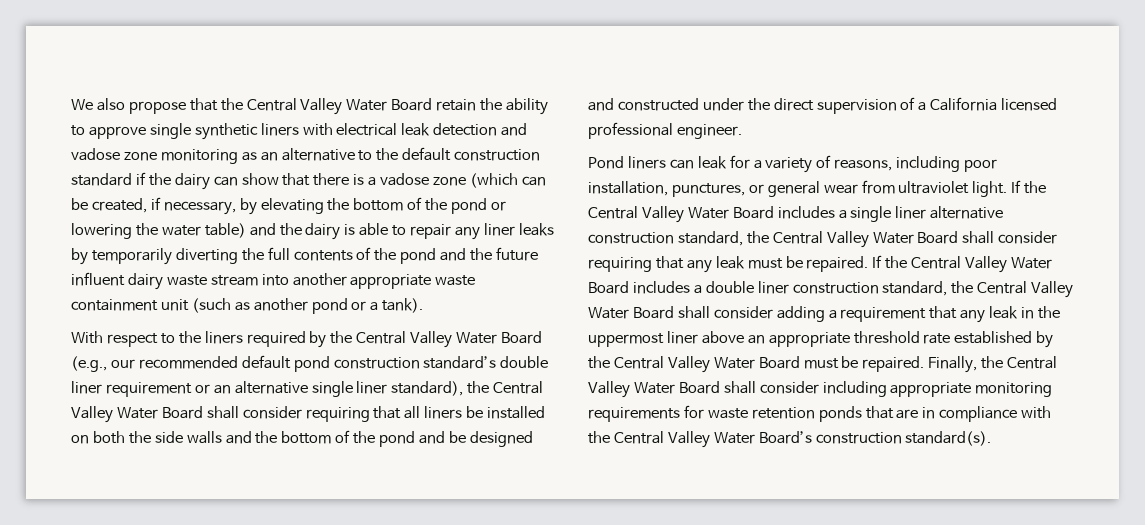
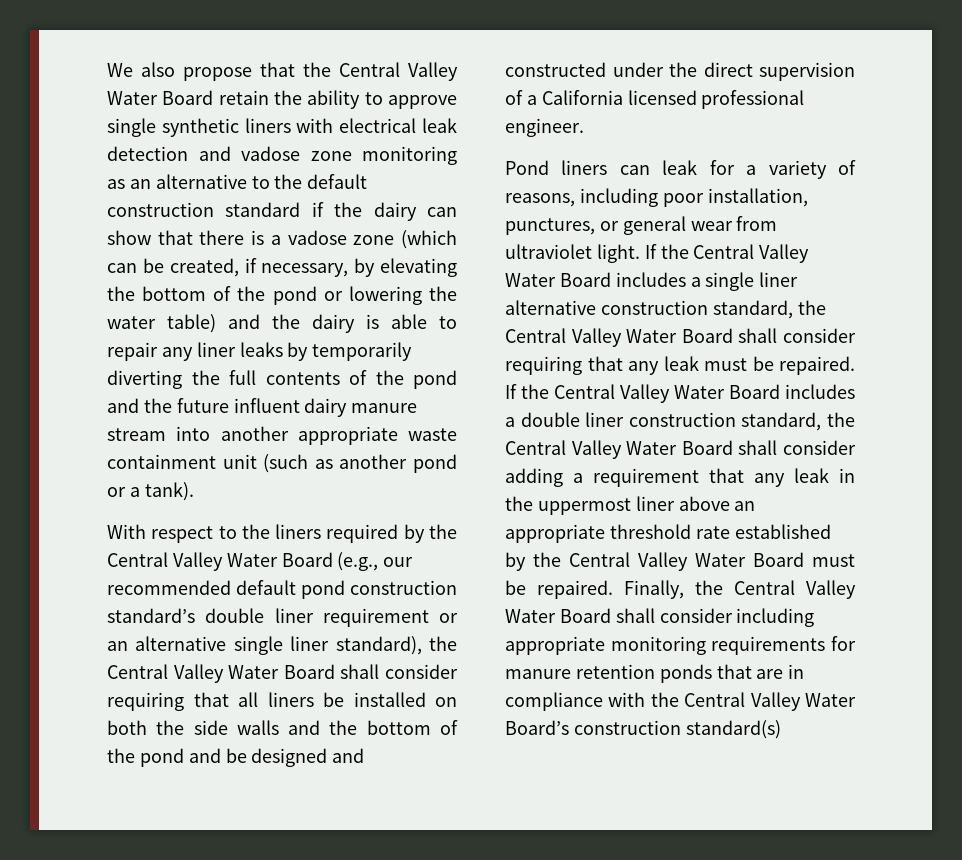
[166,275,207,286] waste -> [351,403,418,413] manure
[707,408,748,419] waste -> [505,669,571,679] manure
[905,431,992,446] standard(s). -> [685,720,781,739] standard(s)

